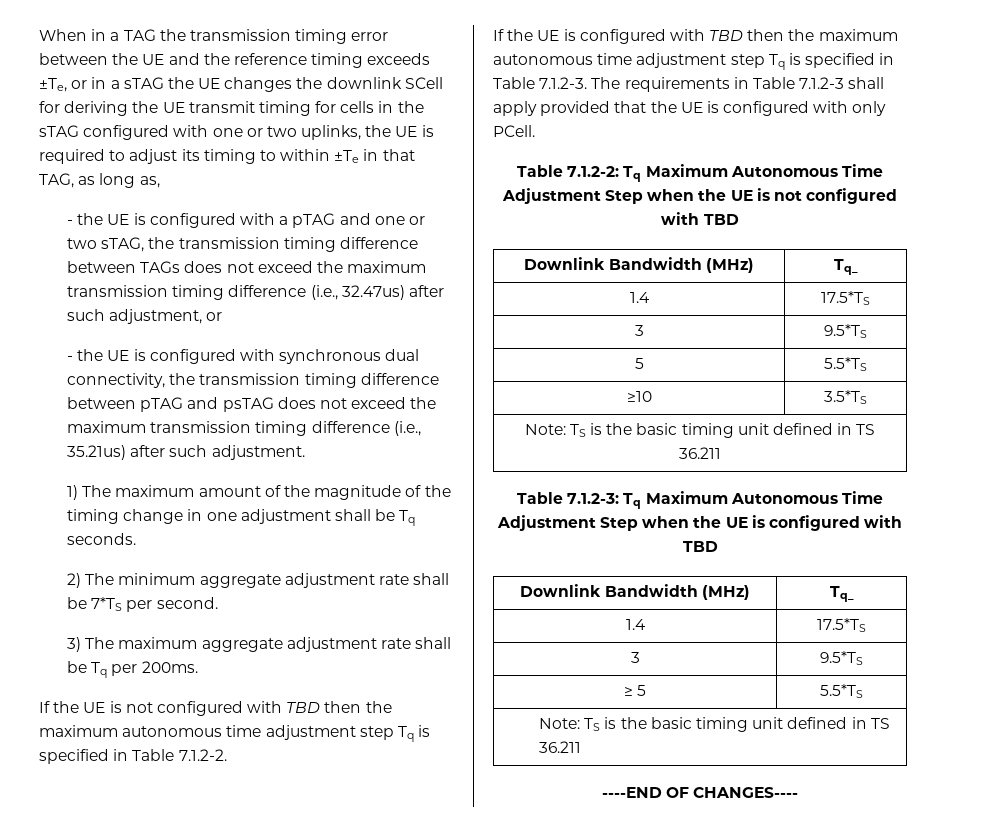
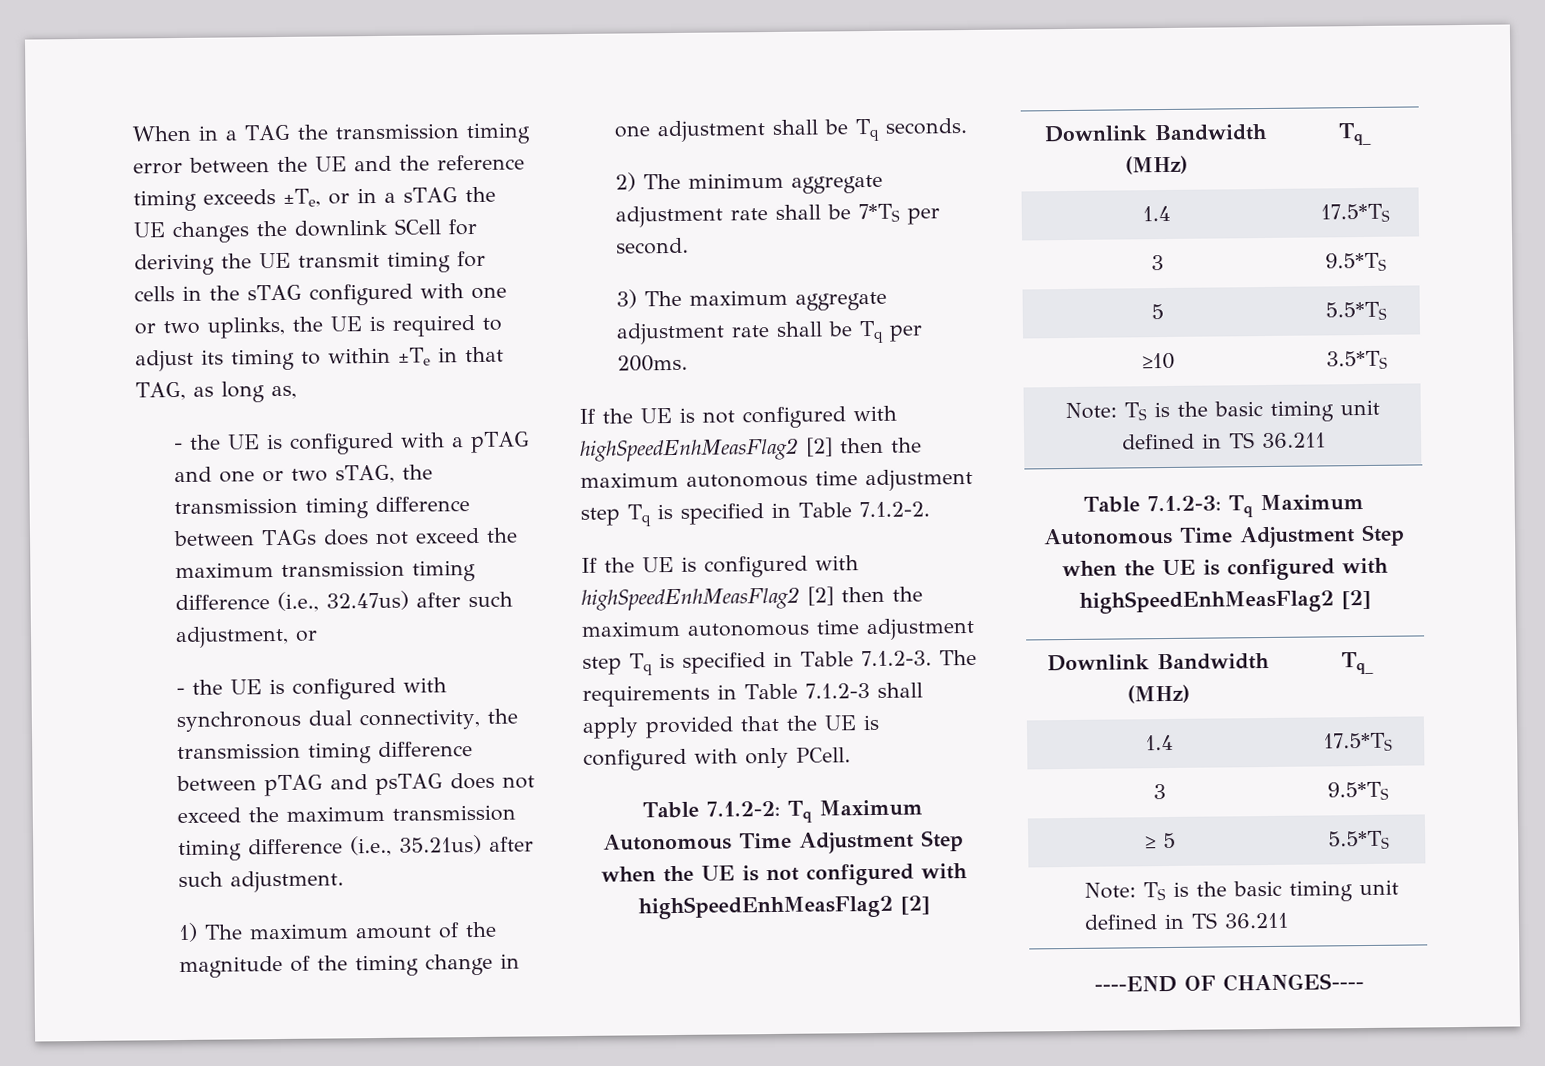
[286,702,321,713] TBD -> [580,437,833,462] highSpeedEnhMeasFlag2 [2]
[709,30,744,41] TBD -> [581,586,834,611] highSpeedEnhMeasFlag2 [2]
[703,214,739,225] TBD -> [637,894,930,920] highSpeedEnhMeasFlag2 [2]
[682,541,718,552] TBD -> [1078,589,1371,614] highSpeedEnhMeasFlag2 [2]

